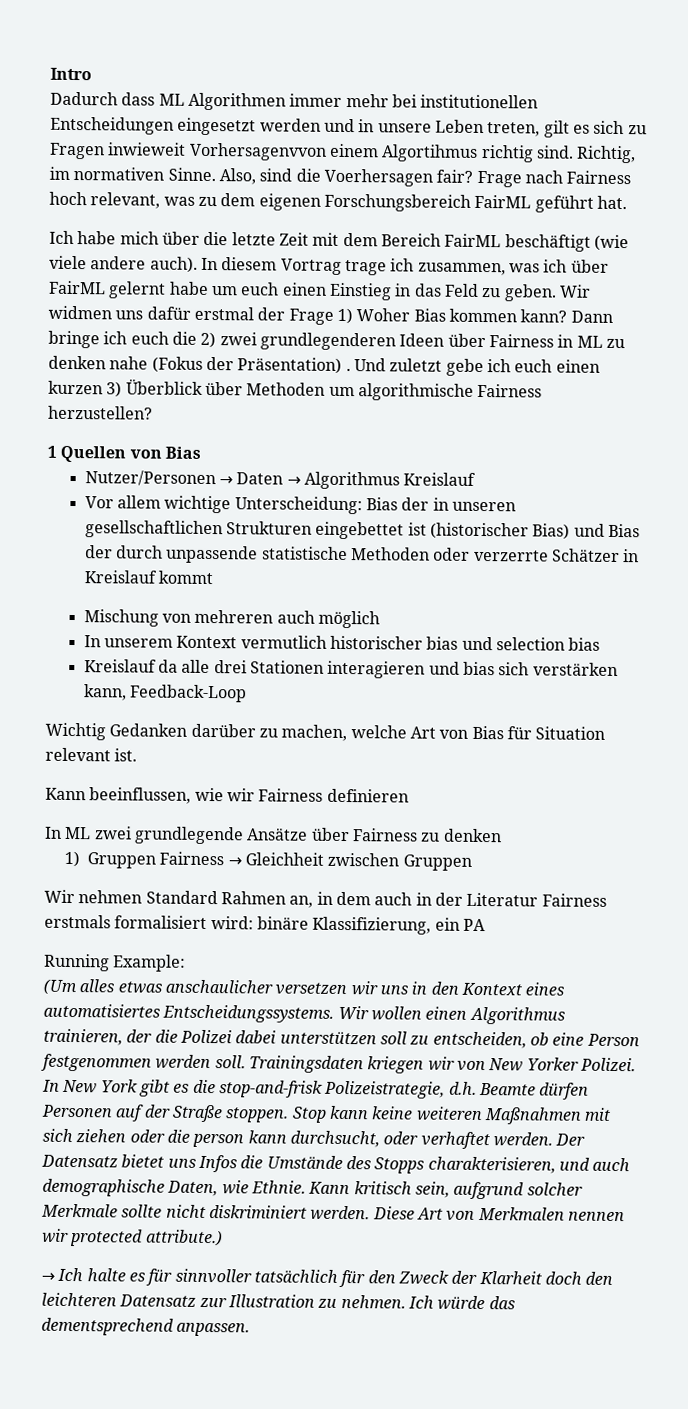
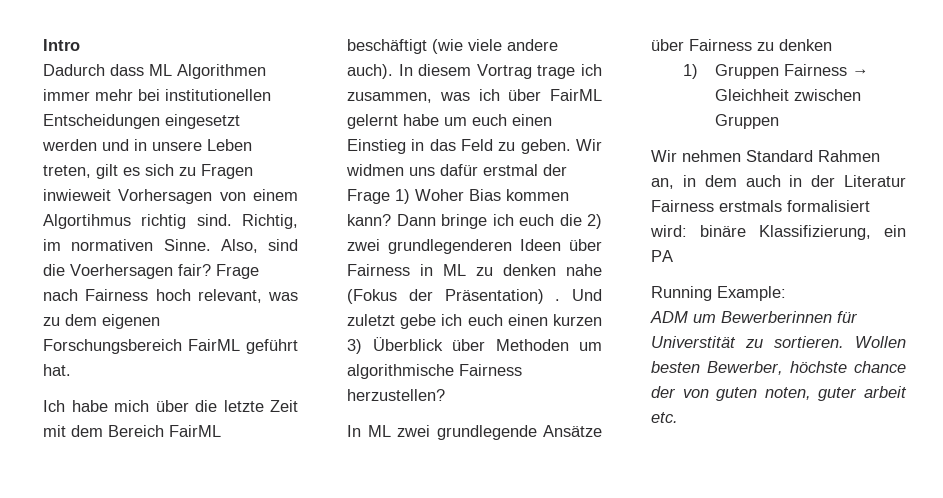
[188,142,327,161] Vorhersagenvvon -> [118,189,246,204] Vorhersagen von
[47,445,201,463] [84,470,477,490] [84,495,516,515] [84,520,640,540] [84,545,640,564] [83,570,214,585] [83,609,381,629] [83,635,601,651] [83,659,618,679] [83,684,248,703] [45,722,606,742] [45,747,138,762] [45,787,409,804] // 1 Quellen von Bias // Nutzer/Personen → Daten → Algorithmus Kreislauf // Vor allem wichtige Unterscheidung: Bias der in unseren gesellschaftlichen Strukturen eingebettet ist (historischer Bias) und Bias der durch unpassende statistische Methoden oder verzerrte Schätzer in Kreislauf kommt // Mischung von mehreren auch möglich // In unserem Kontext vermutlich historischer bias und selection bias // Kreislauf da alle drei Stationen interagieren und bias sich verstärken kann, Feedback-Loop // Wichtig Gedanken darüber zu machen, welche Art von Bias für Situation relevant ist. // Kann beeinflussen, wie wir Fairness definieren -> (445, 395) none
[43,978,565,996] [43,1003,565,1025] [43,1028,640,1049] [40,1053,636,1074] [42,1079,590,1100] [41,1104,612,1125] [42,1128,586,1150] [41,1154,631,1174] [42,1178,583,1200] [41,1203,625,1222] [42,1228,223,1247] [41,1267,614,1288] [41,1292,515,1311] [41,1317,251,1337] (Um alles etwas anschaulicher versetzen wir uns in den Kontext eines automatisiertes Entscheidungssystems. Wir wollen einen Algorithmus trainieren, der die Polizei dabei unterstützen soll zu entscheiden, ob eine Person festgenommen werden soll. Trainingsdaten kriegen wir von New Yorker Polizei. In New York gibt es die stop-and-frisk Polizeistrategie, d.h. Beamte dürfen Personen auf der Straße stoppen. Stop kann keine weiteren Maßnahmen mit sich ziehen oder die person kann durchsucht, oder verhaftet werden. Der Datensatz bietet uns Infos die Umstände des Stopps charakterisieren, und auch demographische Daten, wie Ethnie. Kann kritisch sein, aufgrund solcher Merkmale sollte nicht diskriminiert werden. Diese Art von Merkmalen nennen wir protected attribute.) // → Ich halte es für sinnvoller tatsächlich für den Zweck der Klarheit doch den leichteren Datensatz zur Illustration zu nehmen. Ich würde das dementsprechend anpassen. -> [650,311,858,323] [651,336,906,348] [651,361,906,375] [651,386,907,401] [651,412,678,423] ADM um Bewerberinnen für Universtität zu sortieren. Wollen besten Bewerber, höchste chance der von guten noten, guter arbeit etc.

